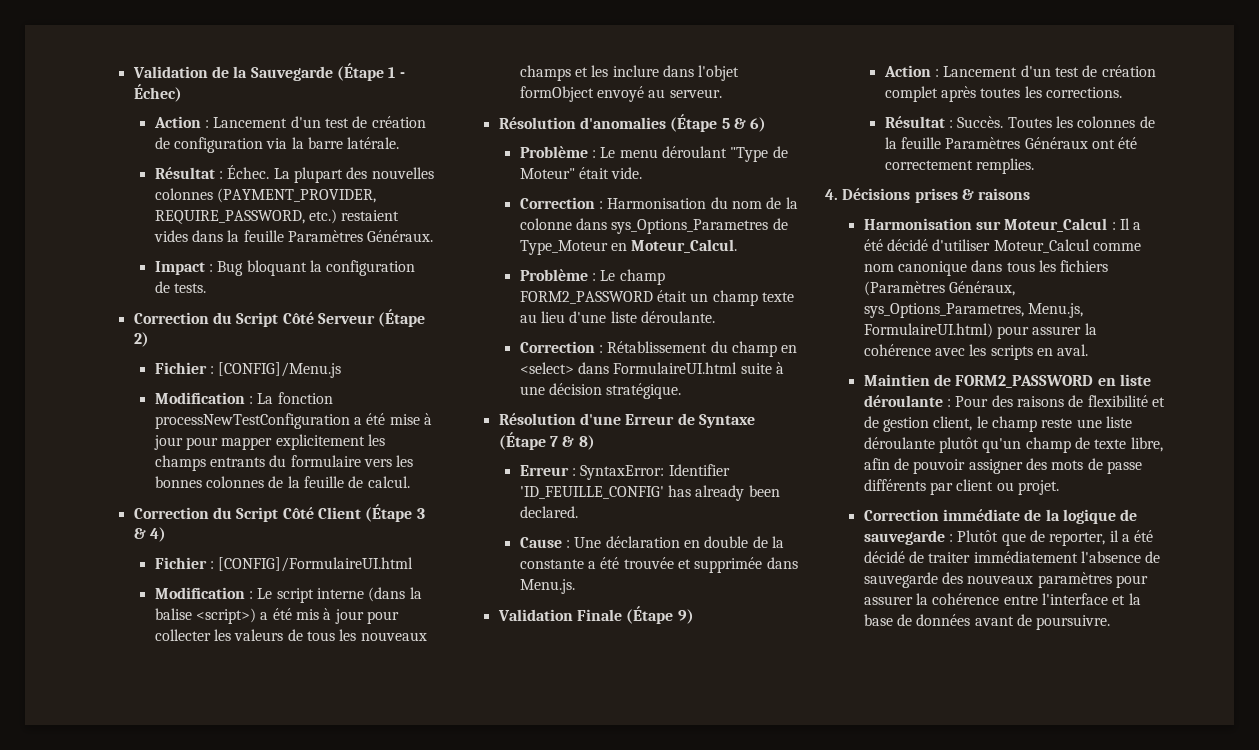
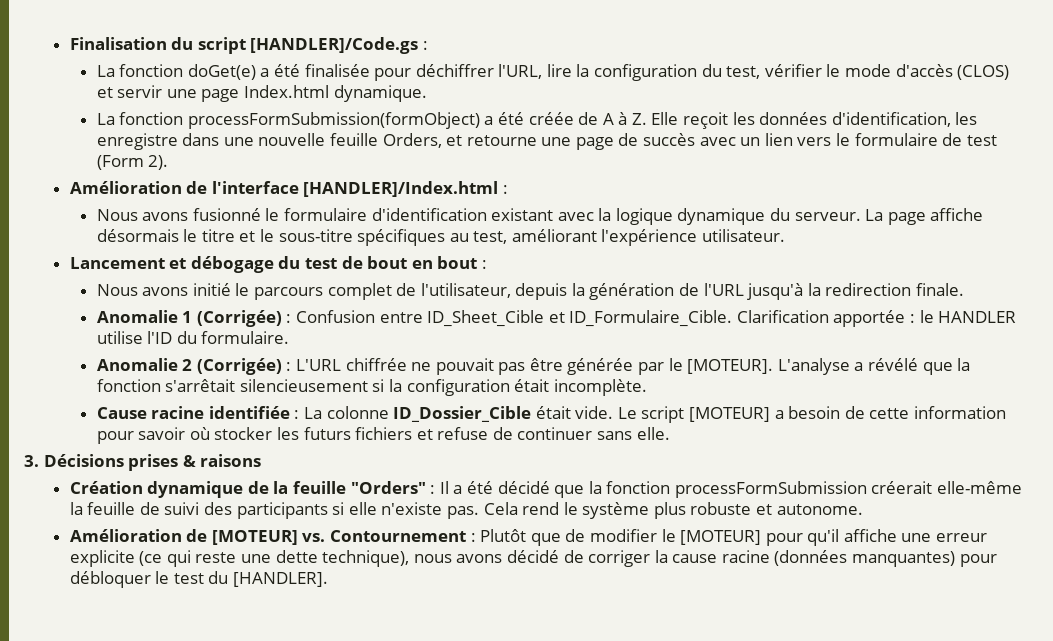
[132,63,405,81] [133,84,182,102] [153,116,426,128] [154,137,400,153] [154,165,434,183] [154,188,377,203] [154,209,400,224] [153,230,434,242] [154,260,416,276] [154,281,207,293] [133,309,426,327] [133,332,149,347] [154,362,342,378] [154,392,333,404] [154,413,433,429] [153,434,386,450] [154,455,414,471] [154,476,410,488] [133,504,425,522] [133,527,167,542] [154,557,414,572] [154,587,422,603] [154,608,400,624] [154,629,427,641] [519,65,740,81] [519,86,722,102] [498,114,767,132] [519,146,788,162] [519,167,643,179] [519,197,798,209] [519,218,788,234] [519,239,738,255] [519,269,665,285] [519,290,795,306] [519,311,716,323] [519,341,798,357] [519,362,785,374] [519,383,682,399] [498,413,756,428] [498,432,595,450] [519,464,730,480] [519,485,780,501] [519,506,578,518] [519,536,785,548] [519,557,798,573] [519,579,575,594] [497,606,694,624] [883,65,1156,77] [884,86,1123,102] [884,116,1155,128] [884,137,1138,149] [884,158,1035,174] [825,188,1031,203] [863,218,1108,232] Validation de la Sauvegarde (Étape 1 - Échec) // Action : Lancement d'un test de création de configuration via la barre latérale. // Résultat : Échec. La plupart des nouvelles colonnes (PAYMENT_PROVIDER, REQUIRE_PASSWORD, etc.) restaient vides dans la feuille Paramètres Généraux. // Impact : Bug bloquant la configuration de tests. // Correction du Script Côté Serveur (Étape 2) // Fichier : [CONFIG]/Menu.js // Modification : La fonction processNewTestConfiguration a été mise à jour pour mapper explicitement les champs entrants du formulaire vers les bonnes colonnes de la feuille de calcul. // Correction du Script Côté Client (Étape 3 & 4) // Fichier : [CONFIG]/FormulaireUI.html // Modification : Le script interne (dans la balise <script>) a été mis à jour pour collecter les valeurs de tous les nouveaux champs et les inclure dans l'objet formObject envoyé au serveur. // Résolution d'anomalies (Étape 5 & 6) // Problème : Le menu déroulant "Type de Moteur" était vide. // Correction : Harmonisation du nom de la colonne dans sys_Options_Parametres de Type_Moteur en Moteur_Calcul. // Problème : Le champ FORM2_PASSWORD était un champ texte au lieu d'une liste déroulante. // Correction : Rétablissement du champ en <select> dans FormulaireUI.html suite à une décision stratégique. // Résolution d'une Erreur de Syntaxe (Étape 7 & 8) // Erreur : SyntaxError: Identifier 'ID_FEUILLE_CONFIG' has already been declared. // Cause : Une déclaration en double de la constante a été trouvée et supprimée dans Menu.js. // Validation Finale (Étape 9) // Action : Lancement d'un test de création complet après toutes les corrections. // Résultat : Succès. Toutes les colonnes de la feuille Paramètres Généraux ont été correctement remplies. // 4. Décisions prises & raisons // Harmonisation sur Moteur_Calcul -> [69,37,428,54] [96,64,1010,81] [96,85,427,102] [96,112,978,129] [96,133,997,150] [96,155,169,170] [69,181,508,197] [96,208,984,225] [96,229,786,246] [69,256,487,273] [96,283,964,300] [96,310,1017,327] [96,331,290,344] [96,358,971,375] [96,379,647,396] [96,406,1007,423] [96,427,670,444] [24,454,262,471] [69,481,426,498] Finalisation du script [HANDLER]/Code.gs : // La fonction doGet(e) a été finalisée pour déchiffrer l'URL, lire la configuration du test, vérifier le mode d'accès (CLOS) et servir une page Index.html dynamique. // La fonction processFormSubmission(formObject) a été créée de A à Z. Elle reçoit les données d'identification, les enregistre dans une nouvelle feuille Orders, et retourne une page de succès avec un lien vers le formulaire de test (Form 2). // Amélioration de l'interface [HANDLER]/Index.html : // Nous avons fusionné le formulaire d'identification existant avec la logique dynamique du serveur. La page affiche désormais le titre et le sous-titre spécifiques au test, améliorant l'expérience utilisateur. // Lancement et débogage du test de bout en bout : // Nous avons initié le parcours complet de l'utilisateur, depuis la génération de l'URL jusqu'à la redirection finale. // Anomalie 1 (Corrigée) : Confusion entre ID_Sheet_Cible et ID_Formulaire_Cible. Clarification apportée : le HANDLER utilise l'ID du formulaire. // Anomalie 2 (Corrigée) : L'URL chiffrée ne pouvait pas être générée par le [MOTEUR]. L'analyse a révélé que la fonction s'arrêtait silencieusement si la configuration était incomplète. // Cause racine identifiée : La colonne ID_Dossier_Cible était vide. Le script [MOTEUR] a besoin de cette information pour savoir où stocker les futurs fichiers et refuse de continuer sans elle. // 3. Décisions prises & raisons // Création dynamique de la feuille "Orders"
[932,239,1142,253] [863,260,1109,276] [863,281,1016,296] [863,303,1084,318] [863,323,1097,339] [863,344,1089,360] [863,374,1152,388] [863,395,1165,407] [863,416,1132,432] [863,437,1163,453] [863,458,1142,474] [863,479,1060,495] [863,509,1138,524] [863,530,1154,546] [863,551,1161,563] [863,572,1149,588] [863,593,1141,605] [863,614,1111,630] d'utiliser Moteur_Calcul comme nom canonique dans tous les fichiers (Paramètres Généraux, sys_Options_Parametres, Menu.js, FormulaireUI.html) pour assurer la cohérence avec les scripts en aval. // Maintien de FORM2_PASSWORD en liste déroulante : Pour des raisons de flexibilité et de gestion client, le champ reste une liste déroulante plutôt qu'un champ de texte libre, afin de pouvoir assigner des mots de passe différents par client ou projet. // Correction immédiate de la logique de sauvegarde : Plutôt que de reporter, il a été décidé de traiter immédiatement l'absence de sauvegarde des nouveaux paramètres pour assurer la cohérence entre l'interface et la base de données avant de poursuivre. -> [554,481,1023,498] [69,502,863,519] [69,529,988,546] [69,550,997,567] [69,571,328,588] que la fonction processFormSubmission créerait elle-même la feuille de suivi des participants si elle n'existe pas. Cela rend le système plus robuste et autonome. // Amélioration de [MOTEUR] vs. Contournement : Plutôt que de modifier le [MOTEUR] pour qu'il affiche une erreur explicite (ce qui reste une dette technique), nous avons décidé de corriger la cause racine (données manquantes) pour débloquer le test du [HANDLER].

